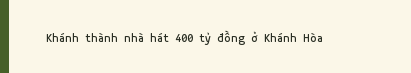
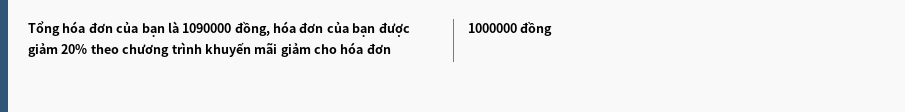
[46,30,323,45] Khánh thành nhà hát 400 tỷ đồng ở Khánh Hòa -> [28,21,410,37] [28,42,391,57] [468,21,553,36] Tổng hóa đơn của bạn là 1090000 đồng, hóa đơn của bạn được giảm 20% theo chương trình khuyến mãi giảm cho hóa đơn 1000000 đồng

